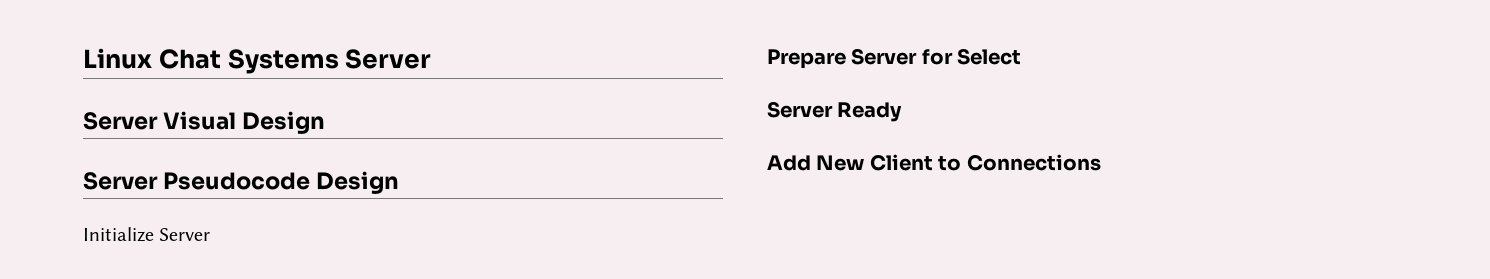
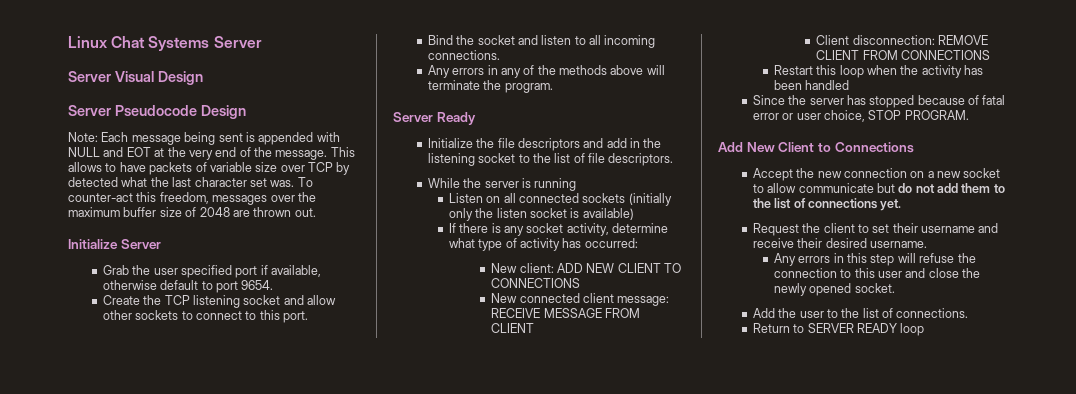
[83,227,211,242] [767,48,1022,69] [767,101,903,122] Initialize Server // Prepare Server for Select // Server Ready -> [68,132,340,145] [68,147,355,160] [68,162,351,175] [68,177,313,187] [68,192,316,205] [68,207,316,217] [68,239,161,249] [102,265,322,278] [102,280,274,293] [102,295,337,308] [102,310,309,323] [427,35,656,48] [427,50,500,60] [427,65,665,78] [427,80,553,93] [393,112,476,125] [427,138,662,151] [427,153,674,166] [427,178,577,191] [448,193,672,206] [448,208,634,221] [448,223,669,236] [448,238,638,251] [491,263,682,273] [491,278,581,288] [491,293,670,306] [491,308,640,318] [491,323,535,333] [816,35,988,45] [816,50,990,60] [773,65,984,78] [773,80,850,90] [752,95,1006,108] [752,110,969,122] Note: Each message being sent is appended with NULL and EOT at the very end of the message. This allows to have packets of variable size over TCP by detected what the last character set was. To counter-act this freedom, messages over the maximum buffer size of 2048 are thrown out. // Initialize Server // Grab the user specified port if available, otherwise default to port 9654. // Create the TCP listening socket and allow other sockets to connect to this port. // Bind the socket and listen to all incoming connections. // Any errors in any of the methods above will terminate the program. // Server Ready // Initialize the file descriptors and add in the listening socket to the list of file descriptors. // While the server is running // Listen on all connected sockets (initially only the listen socket is available) // If there is any socket activity, determine what type of activity has occurred: // New client: ADD NEW CLIENT TO CONNECTIONS // New connected client message: RECEIVE MESSAGE FROM CLIENT // Client disconnection: REMOVE CLIENT FROM CONNECTIONS // Restart this loop when the activity has been handled // Since the server has stopped because of fatal error or user choice, STOP PROGRAM.
(1101, 162) none -> [752,168,1001,181] [752,183,1005,193] [752,198,902,211] [752,223,999,236] [752,238,927,248] [773,253,976,266] [773,268,981,278] [773,283,895,296] [752,308,969,318] [752,323,925,336] // Accept the new connection on a new socket to allow communicate but do not add them to the list of connections yet. // Request the client to set their username and receive their desired username. // Any errors in this step will refuse the connection to this user and close the newly opened socket. // Add the user to the list of connections. // Return to SERVER READY loop

